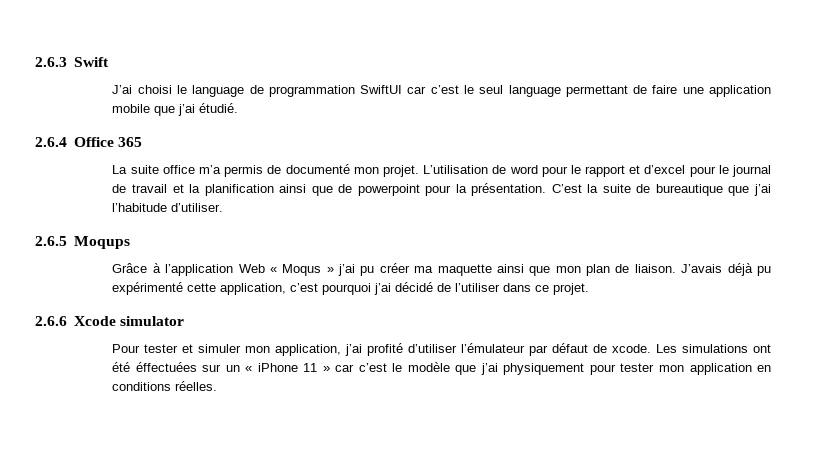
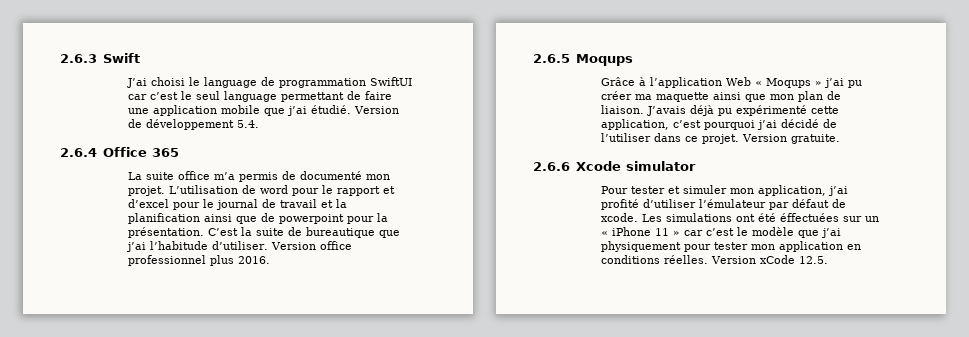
(239, 108) none -> [353,106,399,114] [127,119,259,130] Version de développement 5.4.
(224, 207) none -> [270,241,352,250] [127,255,270,266] Version office professionnel plus 2016.
[282,264,322,276] Moqus -> [765,78,811,88] Moqups
(590, 289) none -> [741,134,840,144] Version gratuite.
(218, 386) none -> [710,255,828,264] Version xCode 12.5.

